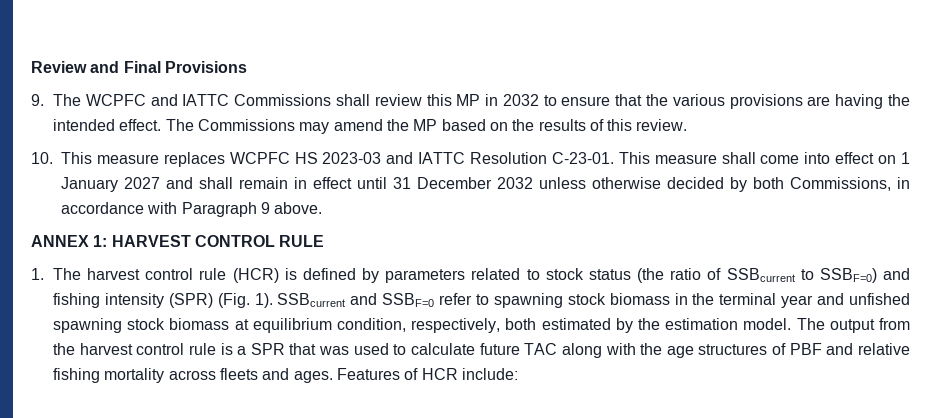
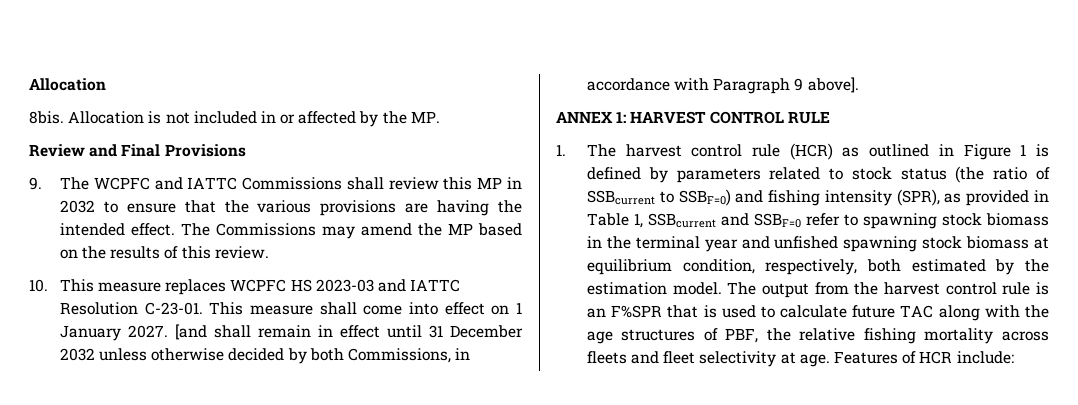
(31, 67) none -> [29,78,106,91] [29,111,440,127] Allocation // 8bis. Allocation is not included in or affected by the MP. //
[124,177,193,189] 2027 and -> [127,324,207,340] 2027. [and
[274,202,323,214] above. -> [807,77,859,93] above].
(279, 275) none -> [842,144,1027,160] as outlined in Figure 1
[168,293,273,308] (SPR) (Fig. 1). -> [896,189,1049,206] [586,213,643,228] (SPR), as provided in Table 1,
[237,343,350,355] a SPR that was -> [586,305,717,318] an F%SPR that is
[789,343,854,355] PBF and -> [725,328,791,343] PBF, the
[293,371,333,383] ages. -> [663,351,830,367] fleet selectivity at age.

